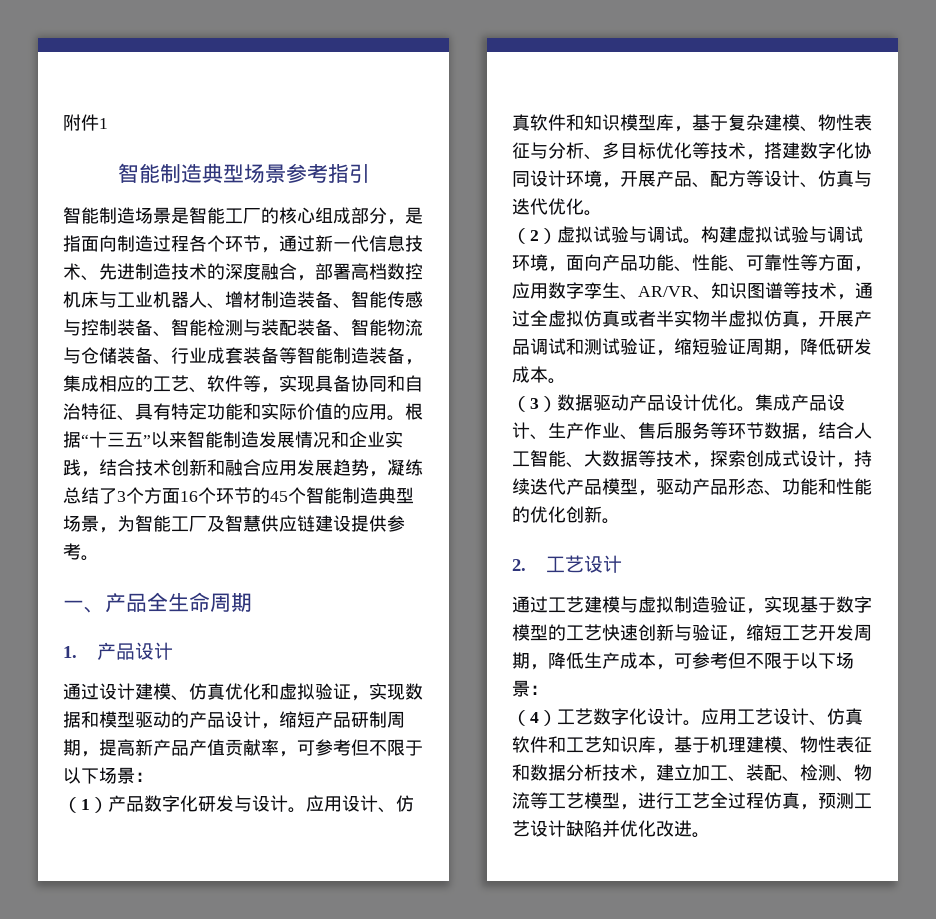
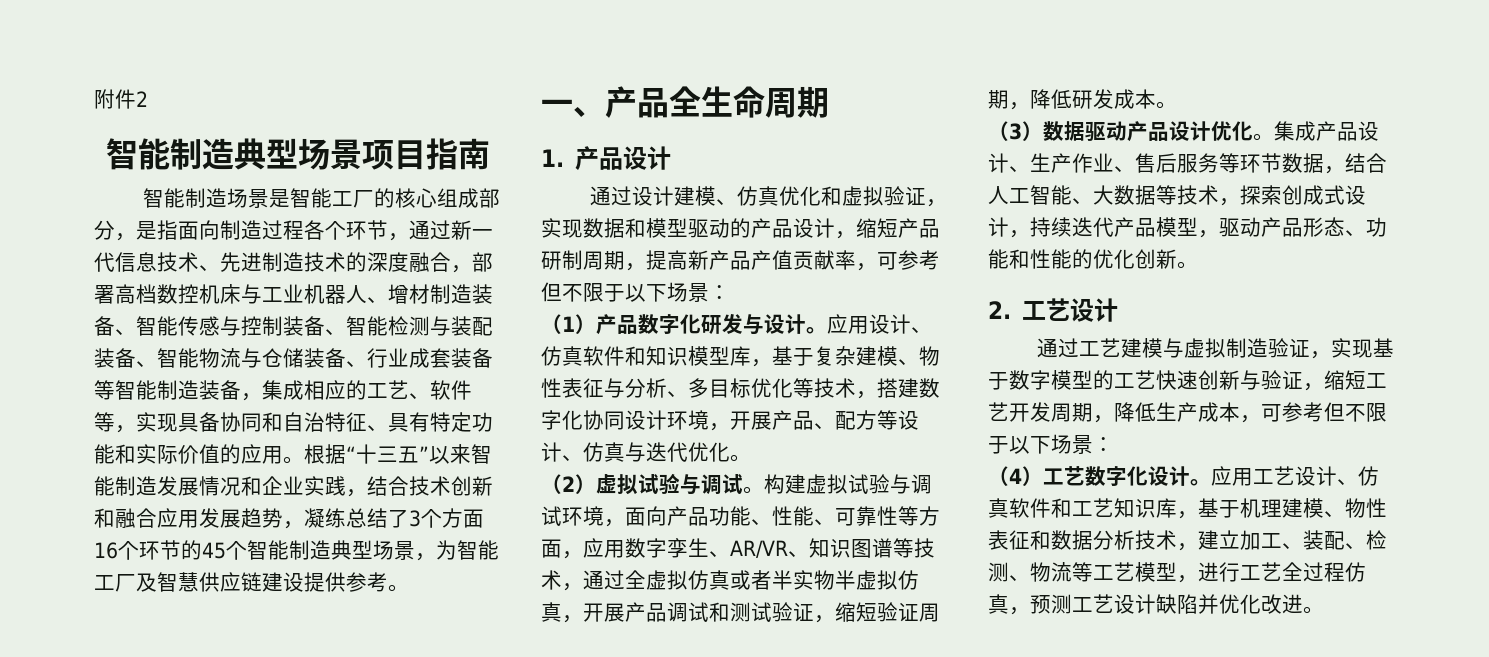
[99,118,108,129] [117,163,370,183] 1 // 智能制造典型场景参考指引 -> [136,91,148,107] [105,138,490,170] 2 // 智能制造典型场景项目指南

